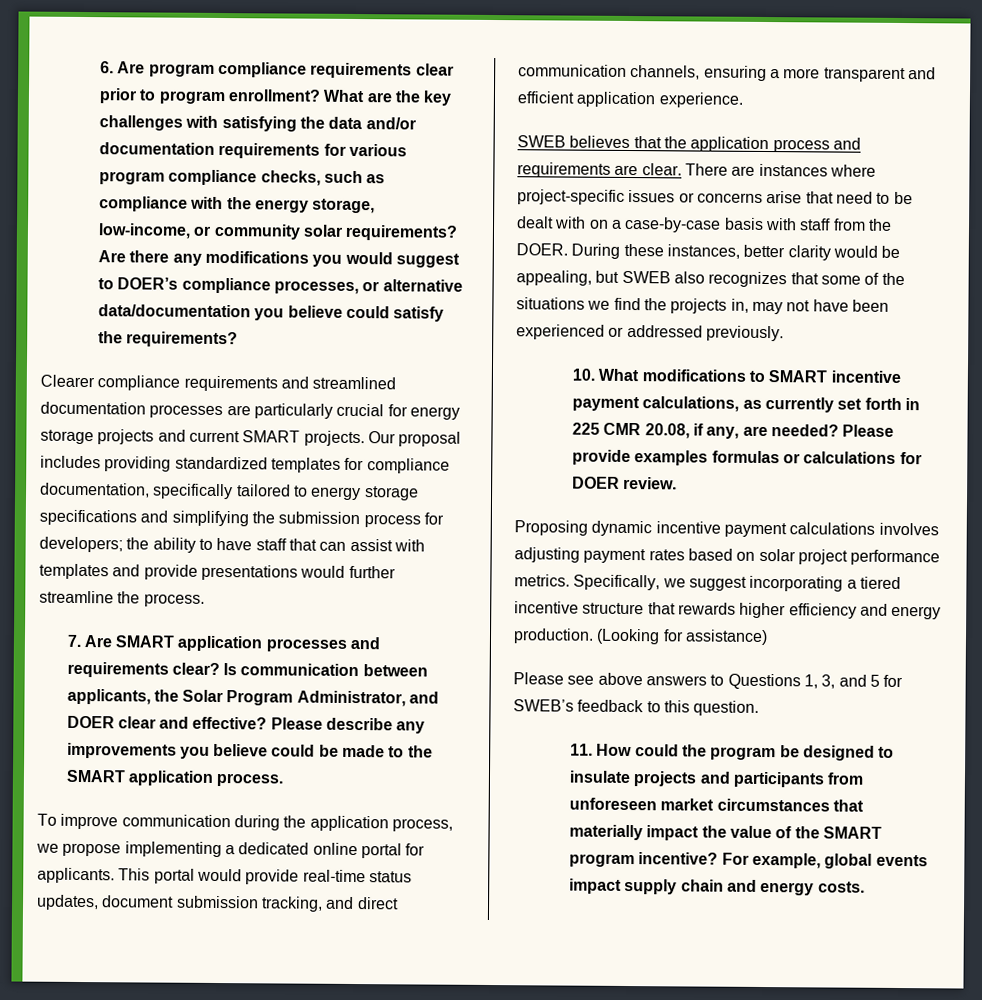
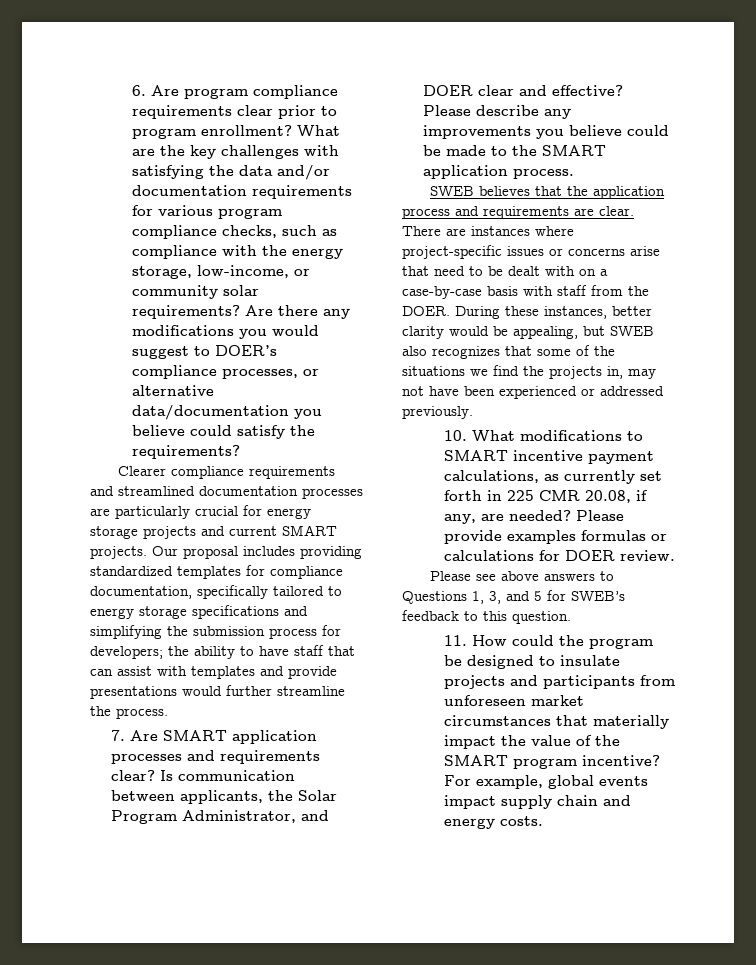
[37,813,453,832] [36,841,426,859] [37,867,412,885] [36,894,399,912] [518,64,936,83] [517,91,743,108] // To improve communication during the application process, we propose implementing a dedicated online portal for applicants. This portal would provide real-time status updates, document submission tracking, and direct communication channels, ensuring a more transparent and efficient application experience. -> (574, 174) none
[514,520,939,538] [514,547,941,566] [514,574,901,592] [514,601,942,620] [513,628,768,646] // Proposing dynamic incentive payment calculations involves adjusting payment rates based on solar project performance metrics. Specifically, we suggest incorporating a tiered incentive structure that rewards higher efficiency and energy production. (Looking for assistance) -> (675, 555) none

